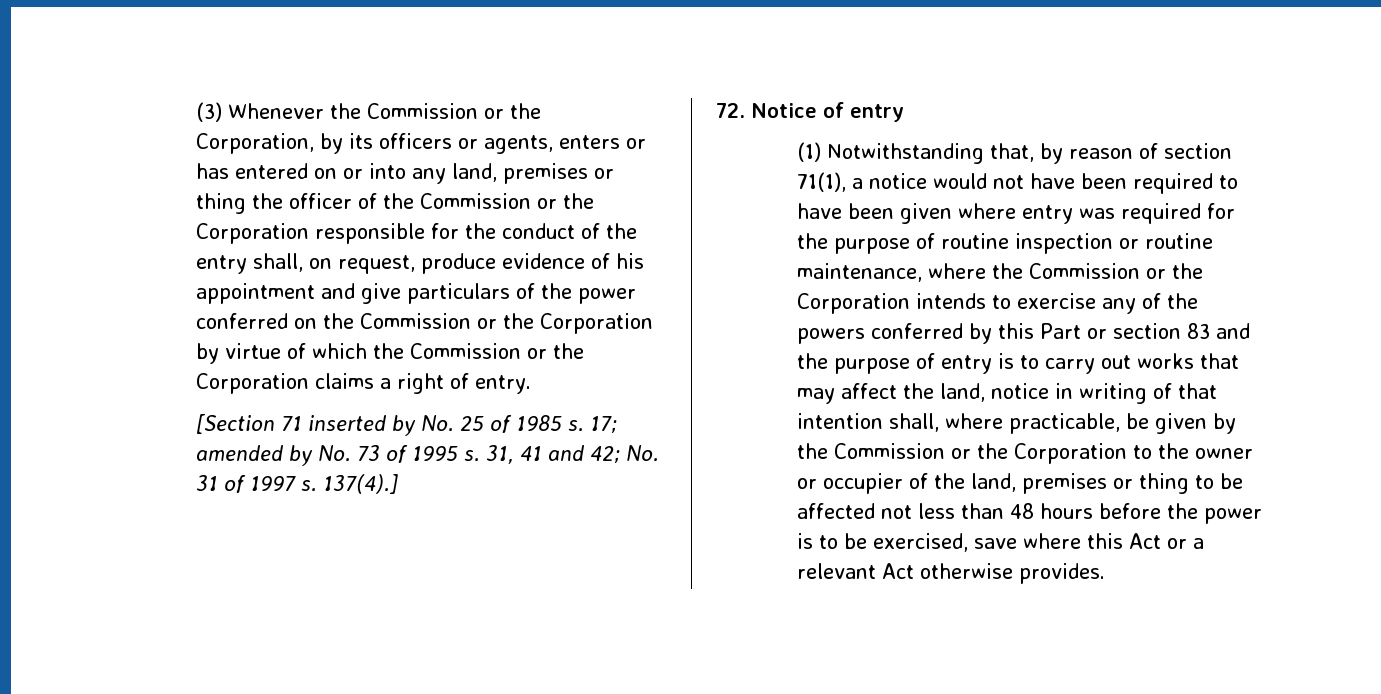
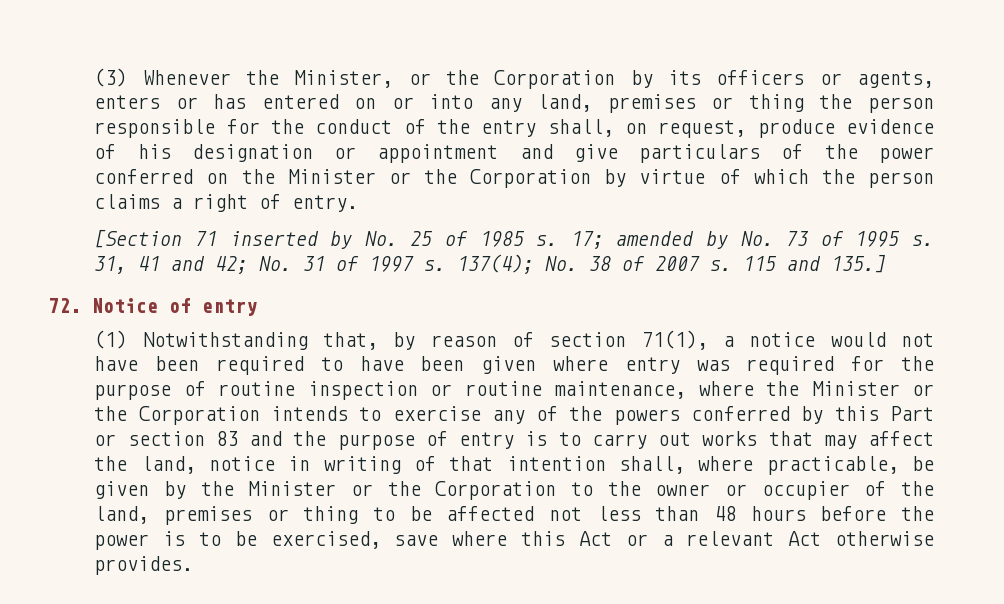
[367,103,542,119] [196,133,315,154] Commission or the Corporation, -> [294,70,616,89] Minister, or the Corporation
[289,193,595,209] [196,223,310,244] officer of the Commission or the Corporation -> [868,97,935,113] person
(645, 261) none -> [191,144,357,162] designation or
[360,313,472,329] Commission -> [287,169,376,184] Minister
[410,343,585,359] [196,373,310,394] Commission or the Corporation -> [868,172,935,188] person
[323,474,399,494] 137(4).] -> [457,254,887,274] 137(4); No. 38 of 2007 s. 115 and 135.]
[1029,263,1141,279] Commission -> [811,381,900,396] Minister
[834,443,946,459] Commission -> [248,481,337,496] Minister

